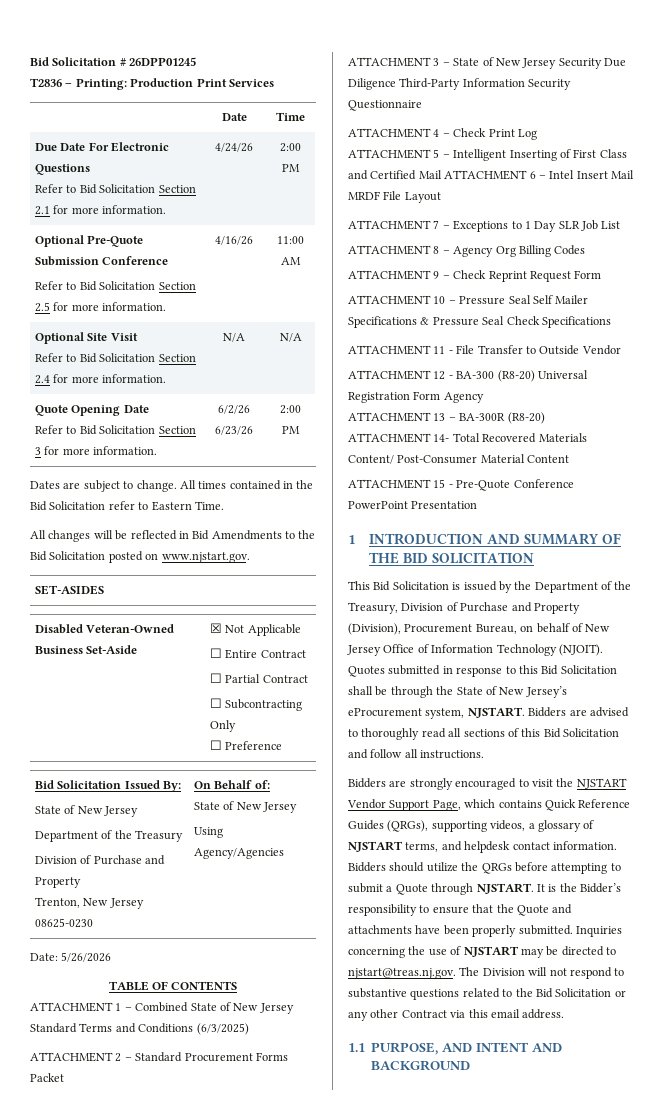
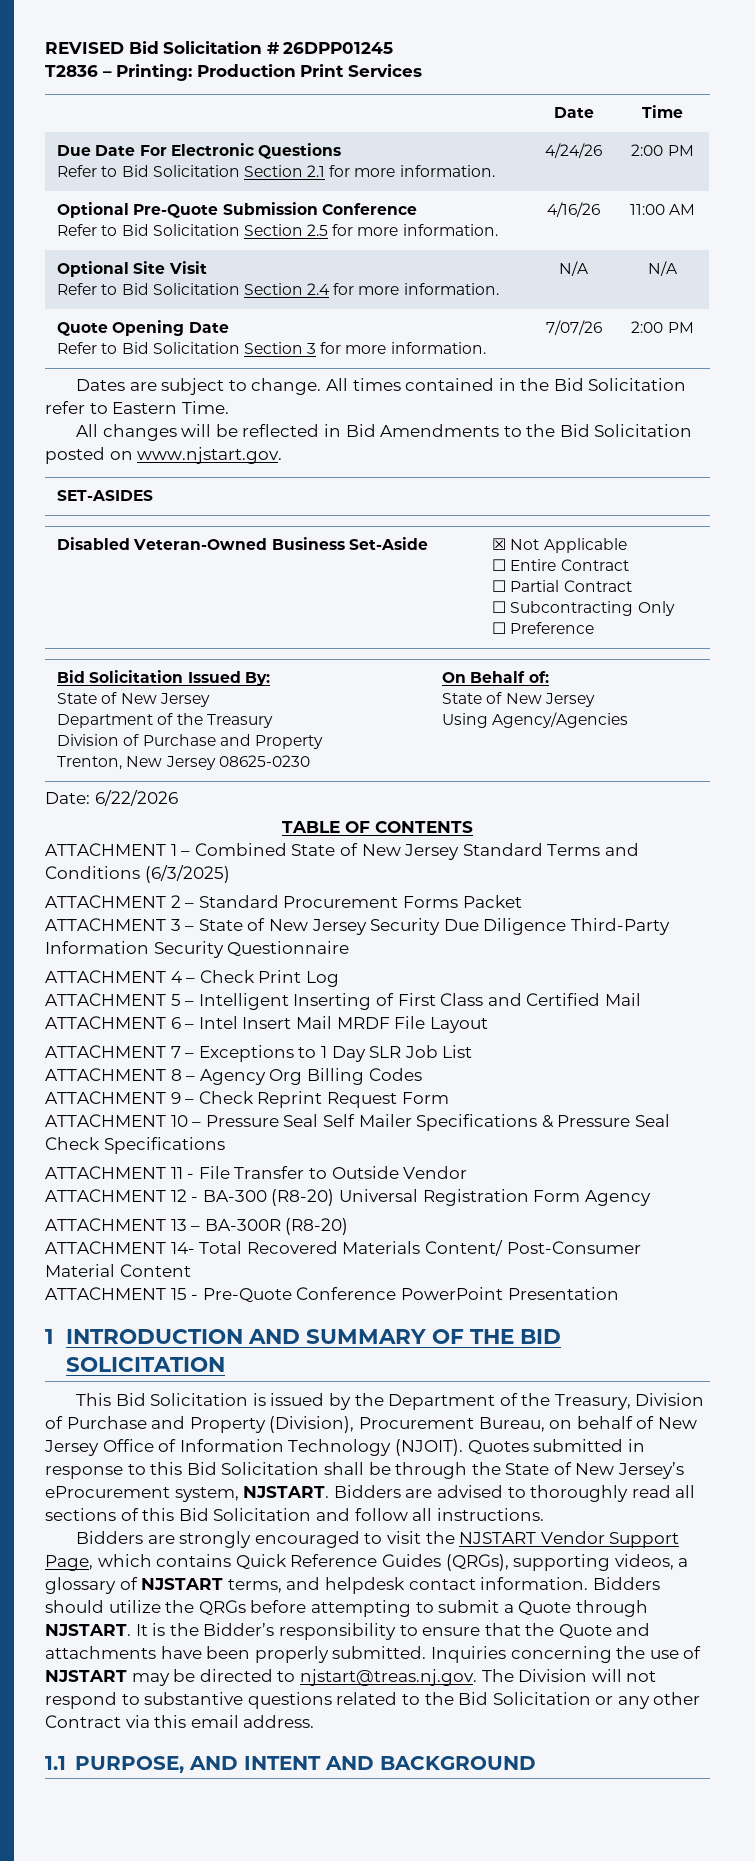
(30, 61) none -> [45,42,124,54] REVISED
[218,405,250,414] [215,426,253,435] 6/2/26 6/23/26 -> [545,320,602,335] 7/07/26
[61,952,112,962] 5/26/2026 -> [94,790,178,806] 6/22/2026

